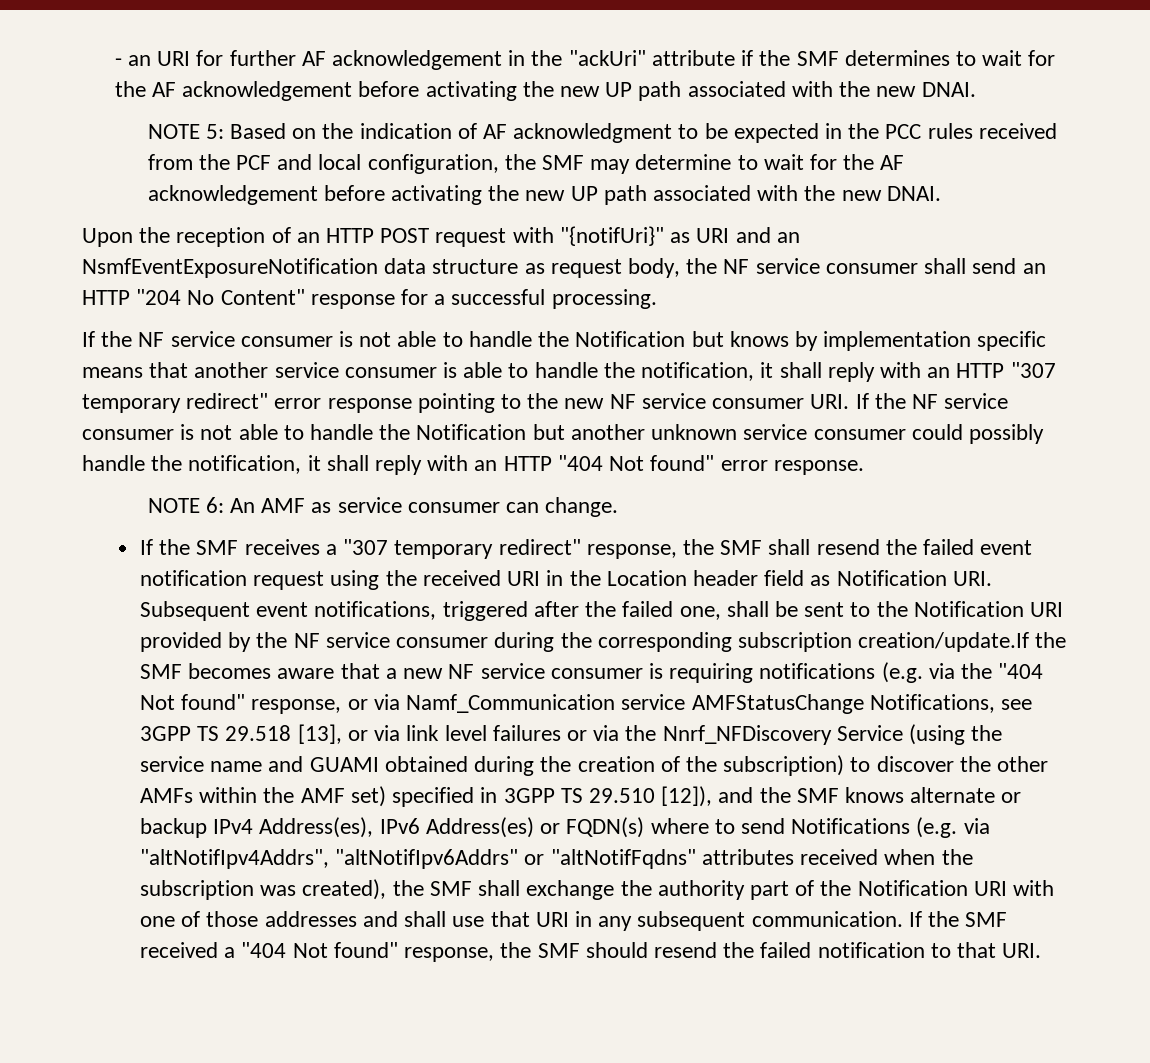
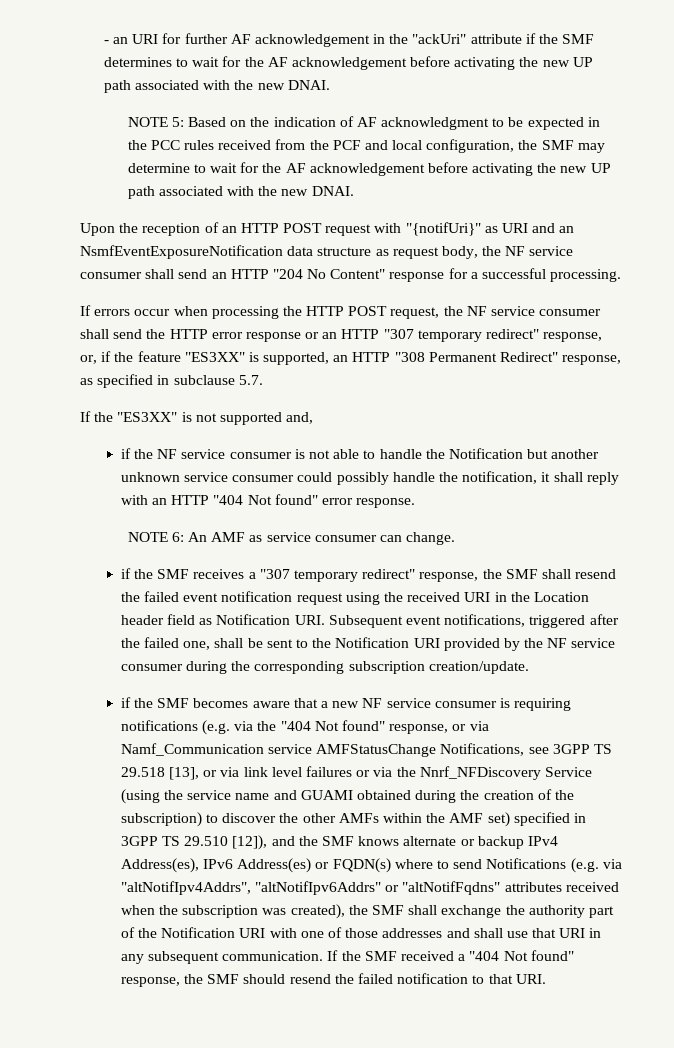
[101,331,1047,351] [82,362,921,382] the NF service consumer is not able to handle the Notification but knows by implementation specific means that another service consumer is able to handle the notification, it shall reply with -> [94,306,602,319] [80,329,320,342] errors occur when processing the HTTP POST request, the NF service consumer shall send the HTTP error response or
[274,393,869,413] error response pointing to the new NF service consumer URI. If -> [543,332,603,342] [80,351,622,365] [80,374,263,388] [80,411,314,425] [120,448,131,459] response, or, if the feature "ES3XX" is supported, an HTTP "308 Permanent Redirect" response, as specified in subclause 5.7. // If the "ES3XX" is not supported and, // if
[140,539,154,555] If -> [120,568,131,579] if
[858,632,1030,652] creation/update.If -> [428,661,529,674] [120,697,131,708] creation/update. // if

